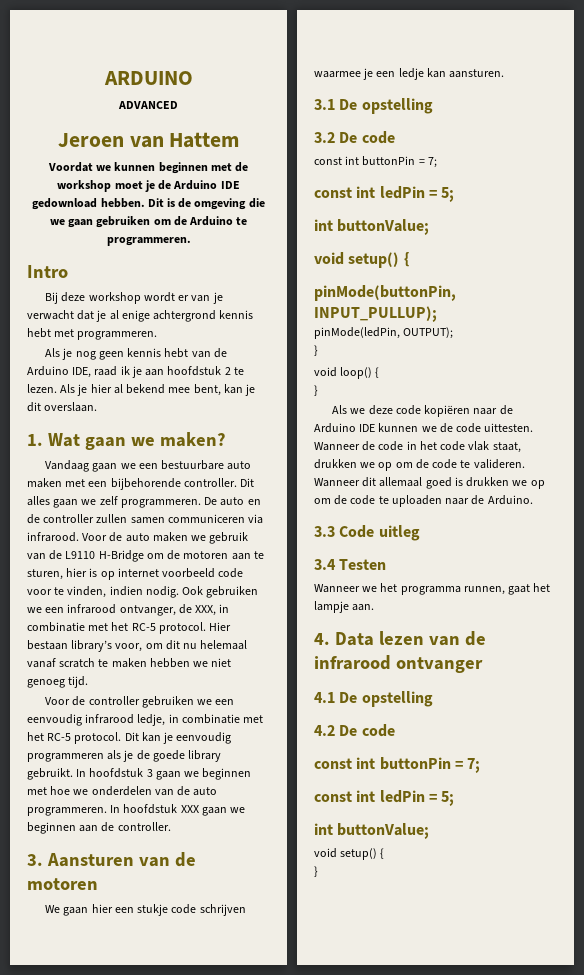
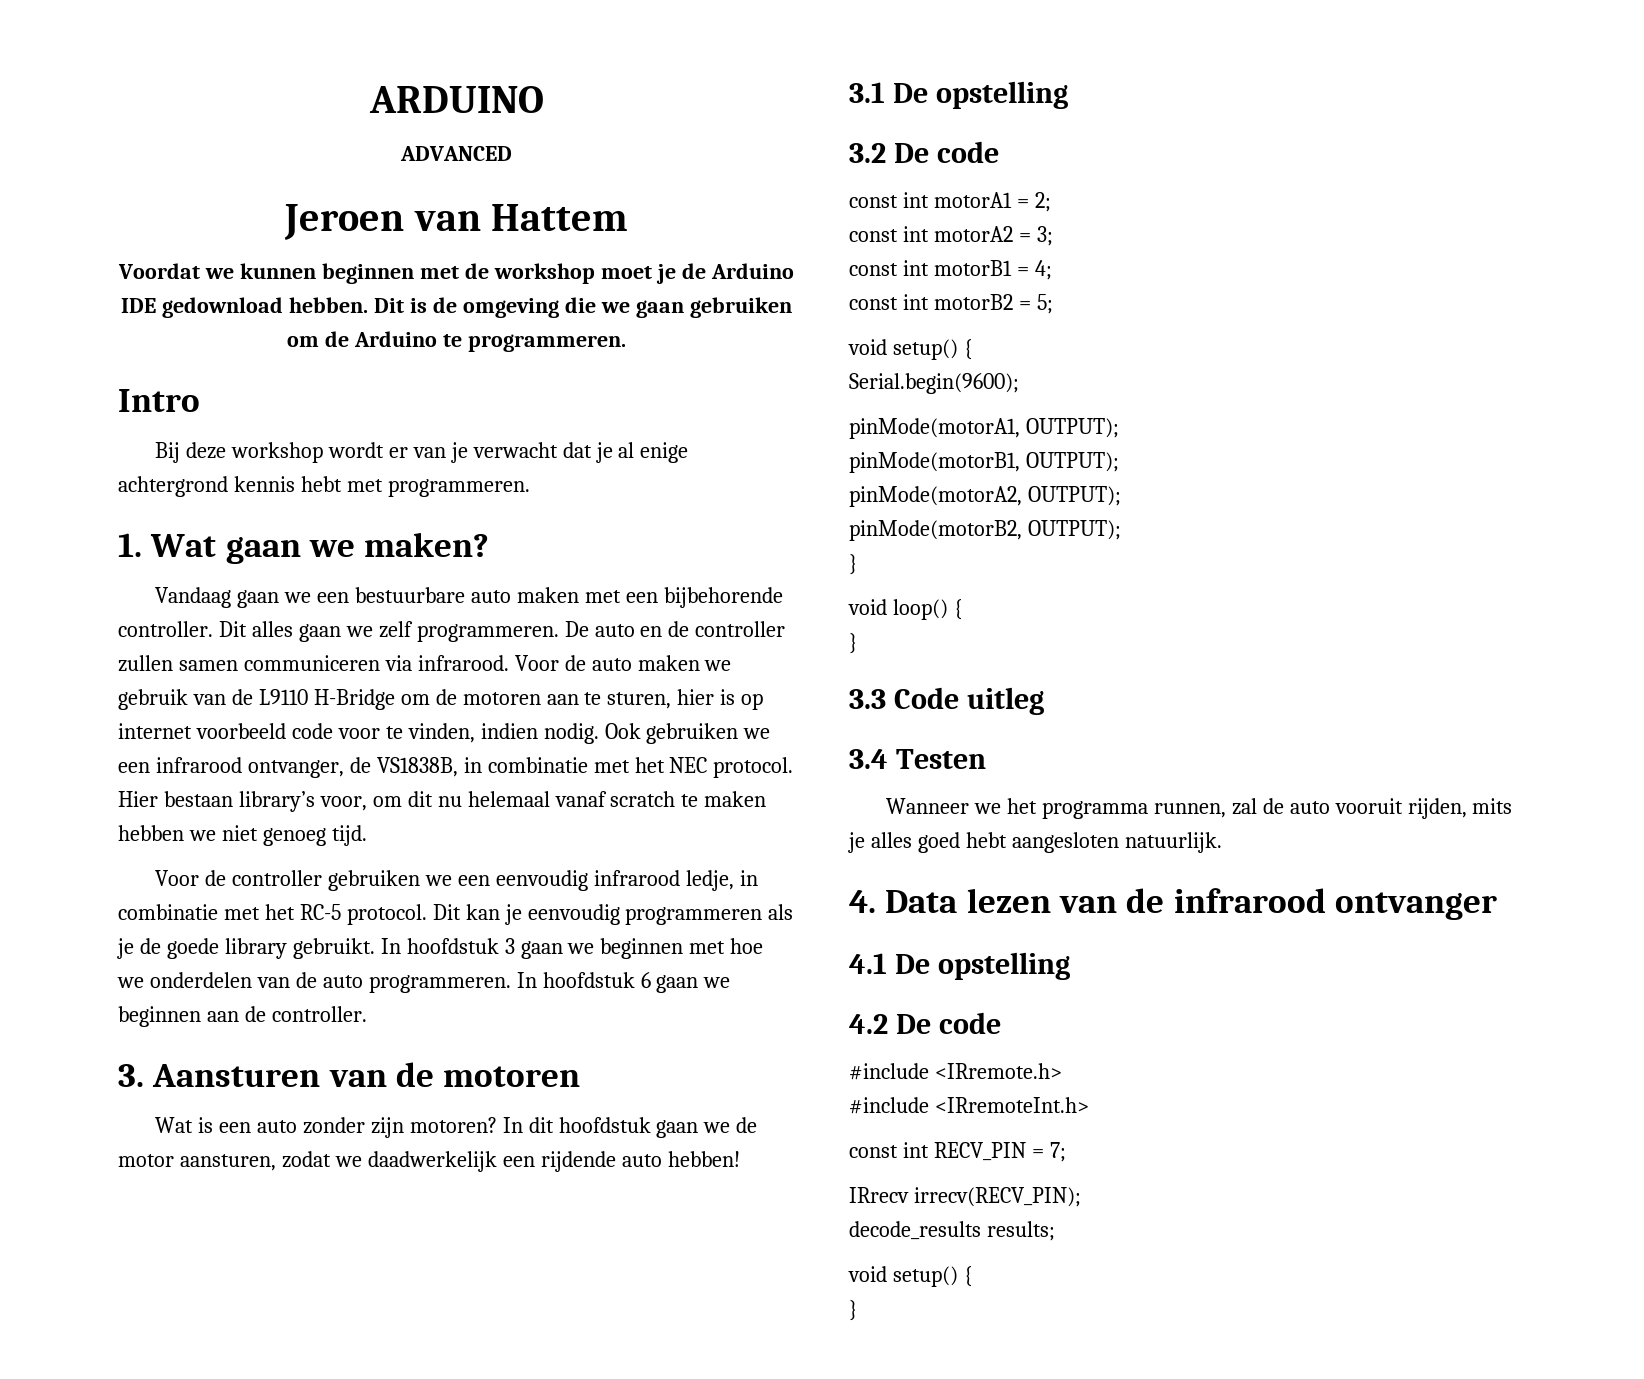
[45,348,227,360] [27,366,244,378] [27,384,256,396] [27,402,98,412] // Als je nog geen kennis hebt van de Arduino IDE, raad ik je aan hoofdstuk 2 te lezen. Als je hier al bekend mee bent, kan je dit overslaan. -> (530, 488) none
[195,604,230,616] [27,622,156,632] XXX, in combinatie met het RC-5 -> [376,757,708,777] VS1838B, in combinatie met het NEC
[180,805,199,813] XXX -> [640,972,651,988] 6
[45,904,246,916] [314,68,505,80] We gaan hier een stukje code schrijven waarmee je een ledje kan aansturen. -> [155,1117,758,1138] [118,1151,740,1172] Wat is een auto zonder zijn motoren? In dit hoofdstuk gaan we de motor aansturen, zodat we daadwerkelijk een rijdende auto hebben!
[362,156,437,168] [314,186,455,202] [314,219,430,235] [314,252,410,268] [314,285,456,301] [314,306,437,322] [314,327,400,339] buttonPin = 7; // const int ledPin = 5; // int buttonValue; // void setup() { // pinMode(buttonPin, INPUT_PULLUP); // pinMode(ledPin, -> [933,192,1051,212] [849,226,1053,246] [849,260,1052,280] [849,294,1053,314] [848,339,973,360] [849,373,1019,394] [849,418,1119,439] [849,452,1119,473] [849,486,1121,507] [849,520,1022,541] motorA1 = 2; // const int motorA2 = 3; // const int motorB1 = 4; // const int motorB2 = 5; // void setup() { // Serial.begin(9600); // pinMode(motorA1, OUTPUT); // pinMode(motorB1, OUTPUT); // pinMode(motorA2, OUTPUT); // pinMode(motorB2,
[332,405,513,417] [314,423,534,433] [314,441,521,453] [314,459,525,471] [314,477,545,489] [314,495,533,507] // Als we deze code kopiëren naar de Arduino IDE kunnen we de code uittesten. Wanneer de code in het code vlak staat, drukken we op om de code te valideren. Wanneer dit allemaal goed is drukken we op om de code te uploaden naar de Arduino. -> (858, 643) none
[508,583,551,595] [314,601,375,613] gaat het lampje aan. -> [1231,798,1513,819] [848,832,1222,853] zal de auto vooruit rijden, mits je alles goed hebt aangesloten natuurlijk.
[314,757,481,773] [314,790,455,806] [314,823,430,839] // const int buttonPin = 7; // const int ledPin = 5; // int buttonValue; -> [849,1063,1062,1080] [849,1097,1089,1114] [849,1142,1066,1162] [849,1187,1081,1207] [849,1221,1055,1241] // #include <IRremote.h> // #include <IRremoteInt.h> // const int RECV_PIN = 7; // IRrecv irrecv(RECV_PIN); // decode_results results;

